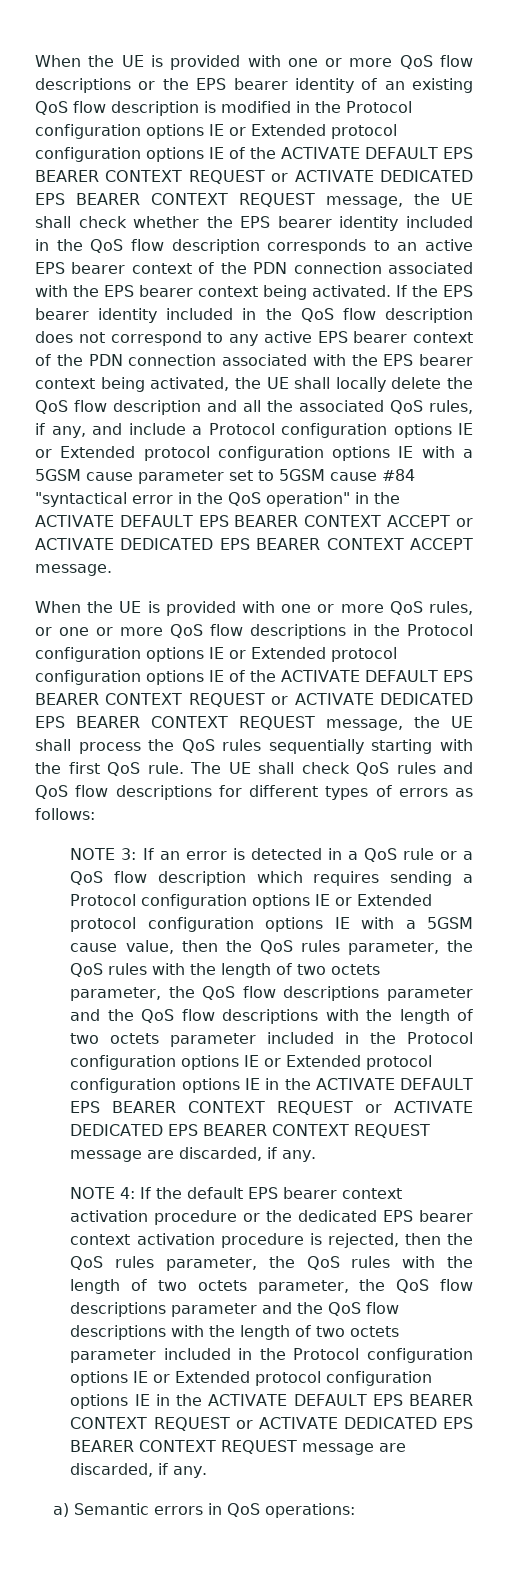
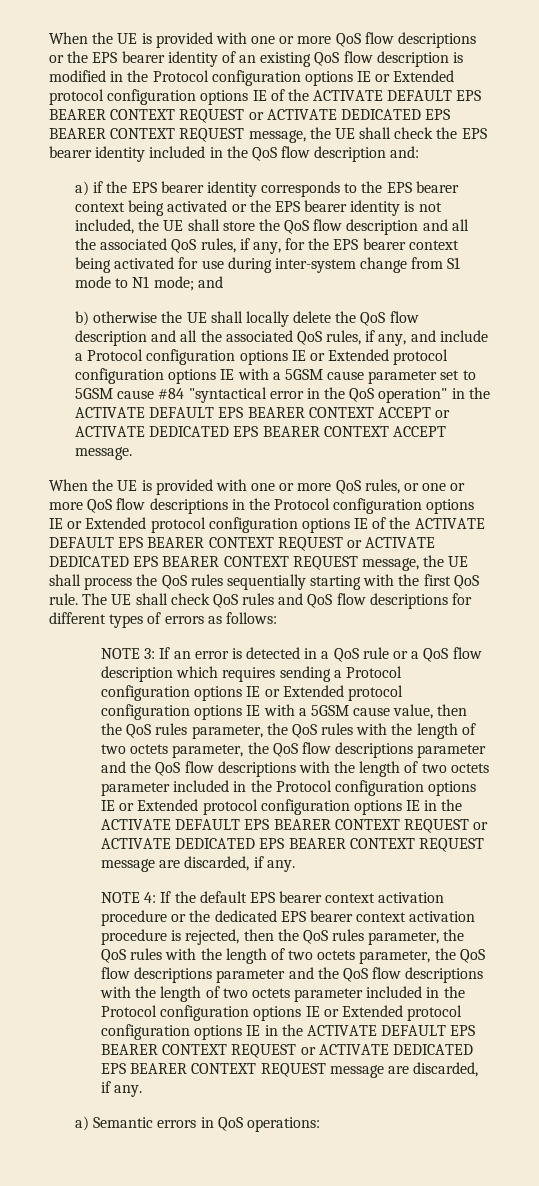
[133,216,200,228] whether -> (434, 133) none
[267,239,473,254] [35,262,473,274] [35,285,473,300] [35,308,474,323] [35,331,473,346] [35,354,473,366] [35,377,230,392] corresponds to an active EPS bearer context of the PDN connection associated with the EPS bearer context being activated. If the EPS bearer identity included in the QoS flow description does not correspond to any active EPS bearer context of the PDN connection associated with the EPS bearer context being activated, -> [390,146,420,158] [74,181,459,197] [74,200,442,216] [74,219,469,235] [74,238,459,254] [74,257,461,273] [74,276,223,291] [74,311,158,326] and: // a) if the EPS bearer identity corresponds to the EPS bearer context being activated or the EPS bearer identity is not included, the UE shall store the QoS flow description and all the associated QoS rules, if any, for the EPS bearer context being activated for use during inter-system change from S1 mode to N1 mode; and // b) otherwise

